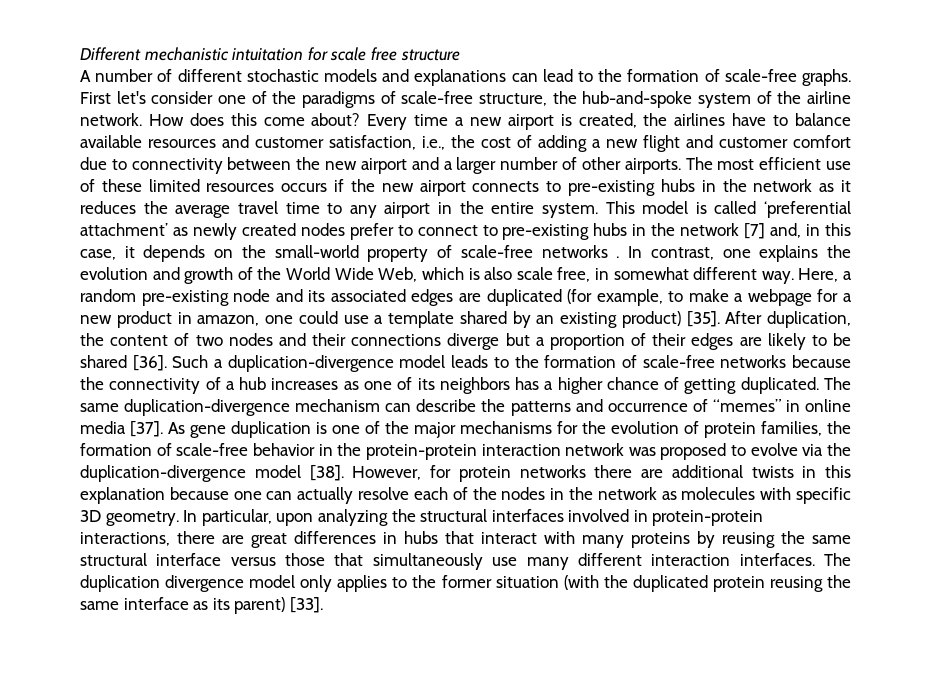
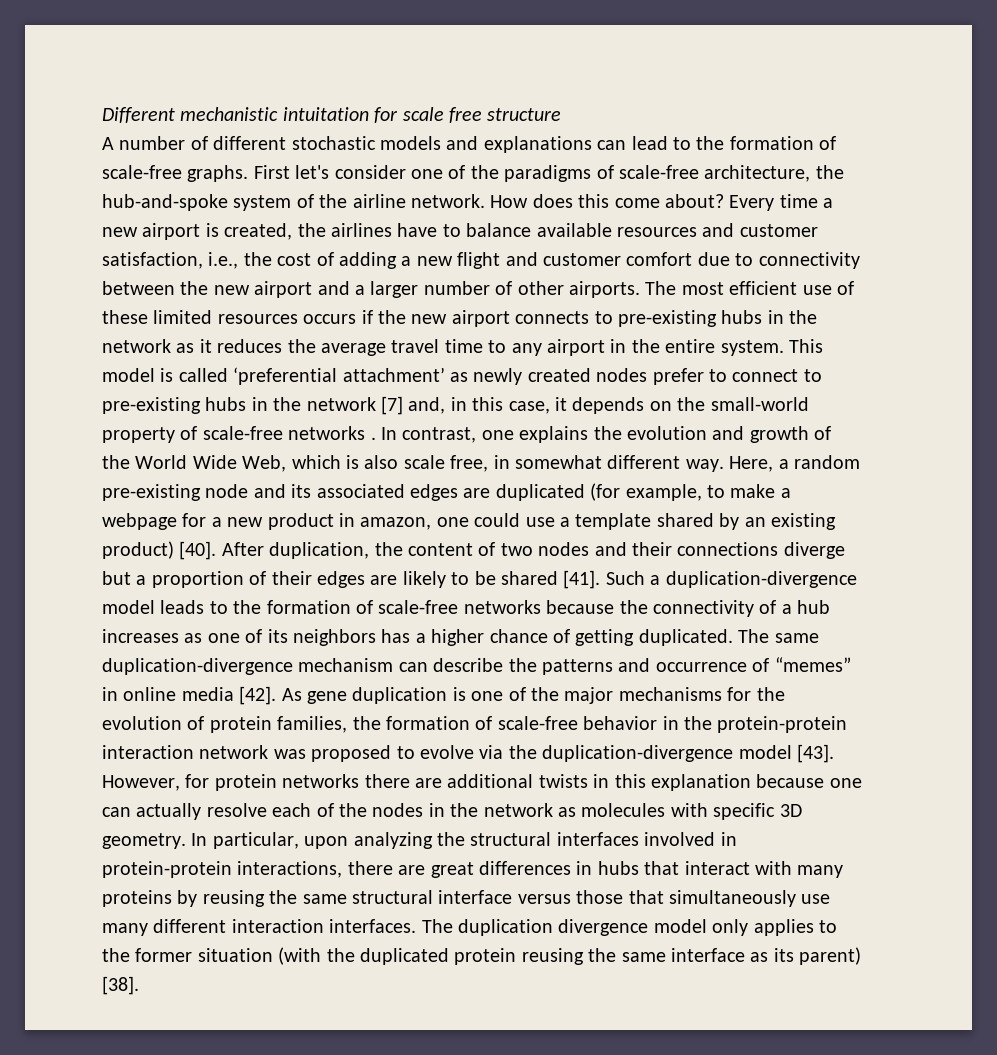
[479,93,547,106] structure, -> [704,165,811,182] architecture,
[686,311,720,327] [35]. -> [179,541,217,560] [40].
[132,355,167,371] [36]. -> [563,570,601,589] [41].
[130,421,163,437] [37]. -> [239,686,277,705] [42].
[309,465,344,481] [38]. -> [796,744,834,763] [43].
[289,597,323,613] [33]. -> [102,976,139,995] [38].

